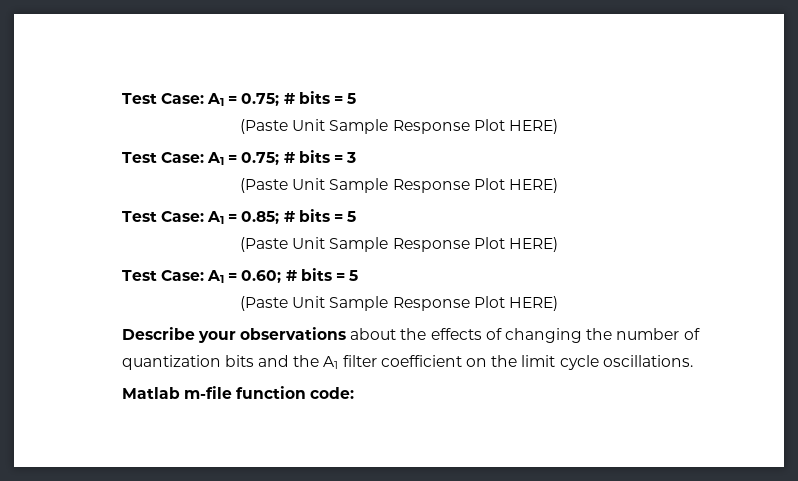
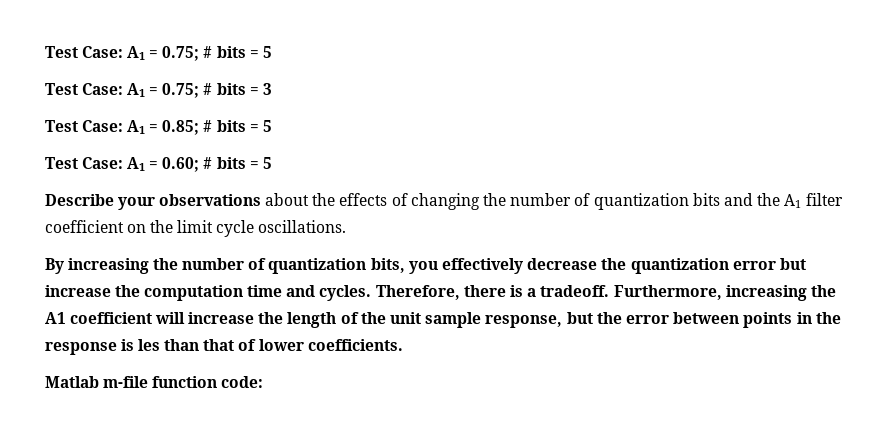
[240,119,558,134] // (Paste Unit Sample Response Plot HERE) -> (273, 52) none
[240,178,558,193] // (Paste Unit Sample Response Plot HERE) -> (273, 89) none
[240,237,558,252] // (Paste Unit Sample Response Plot HERE) -> (273, 126) none
[240,296,558,311] // (Paste Unit Sample Response Plot HERE) -> (273, 163) none
(693, 361) none -> [44,258,806,274] [44,285,836,301] [44,312,841,328] [44,339,403,355] // By increasing the number of quantization bits, you effectively decrease the quantization error but increase the computation time and cycles. Therefore, there is a tradeoff. Furthermore, increasing the A1 coefficient will increase the length of the unit sample response, but the error between points in the response is les than that of lower coefficients.

